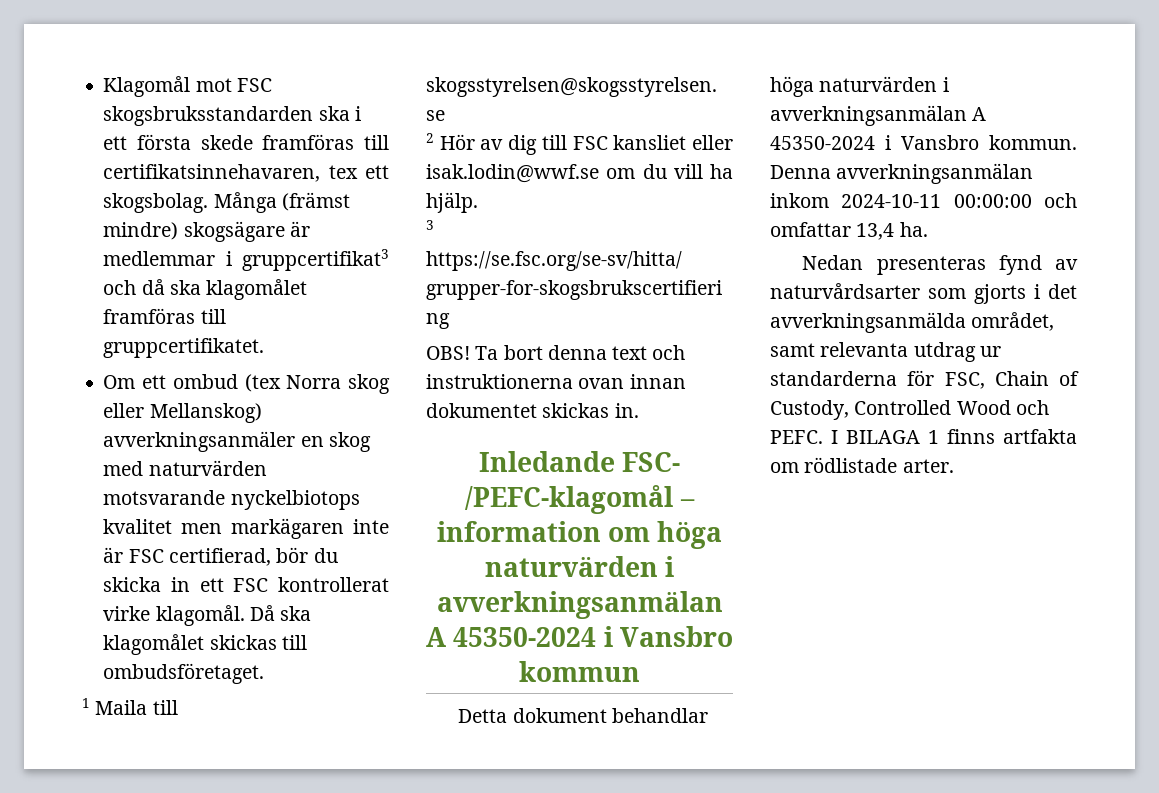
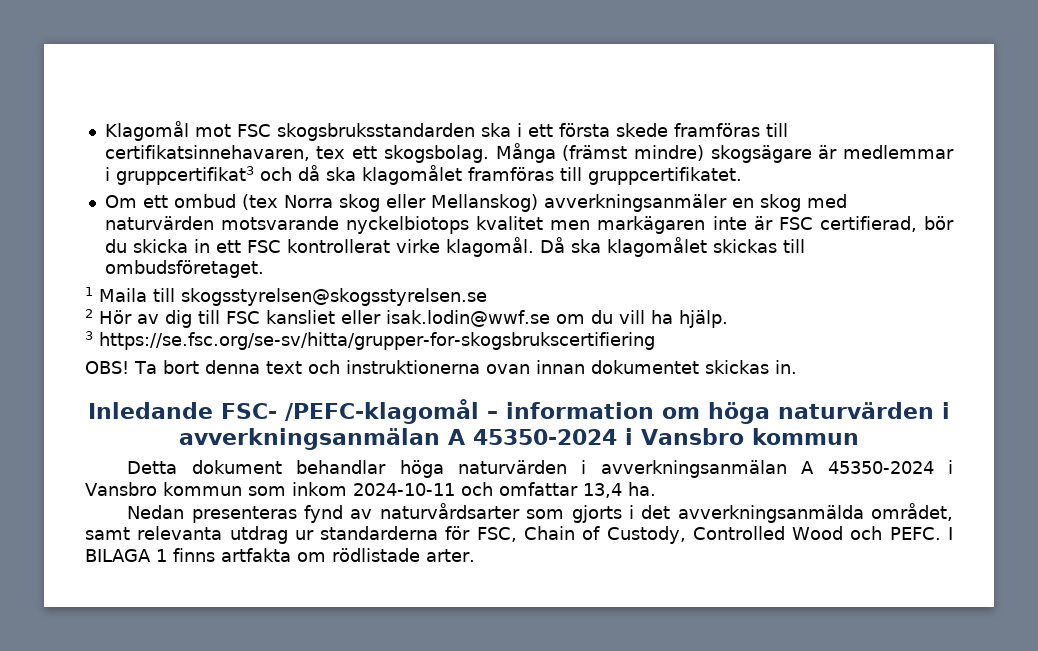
[989,135,1077,150] [770,163,1034,184] kommun. Denna avverkningsanmälan -> [162,482,286,496] kommun som
[953,194,1032,208] 00:00:00 -> (455, 489) none

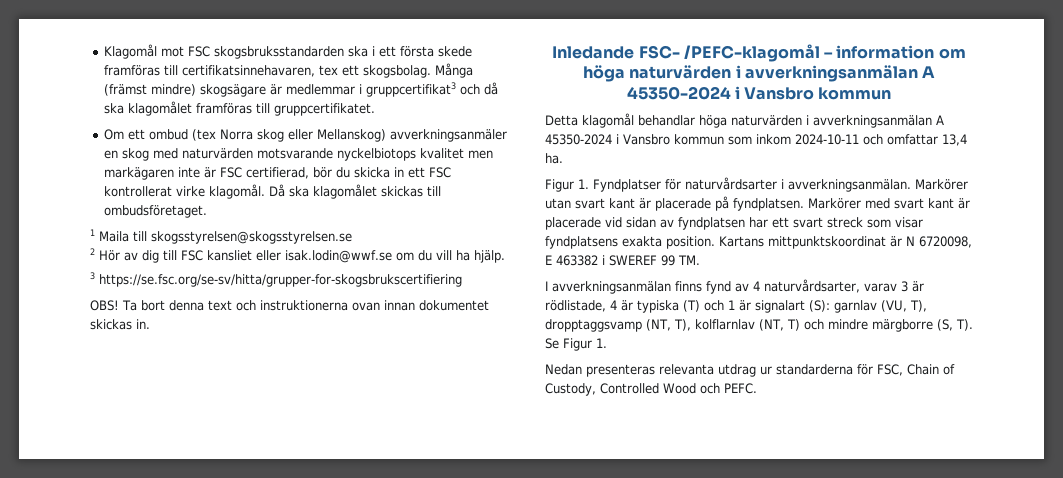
[191,460,282,474] dokument -> [582,113,634,128] klagomål
[127,503,953,523] [85,527,130,540] Nedan presenteras fynd av naturvårdsarter som gjorts i det avverkningsanmälda området, samt -> [545,177,968,192] [545,196,970,211] [545,217,923,230] [545,236,972,249] [545,255,700,266] [545,279,924,294] [545,300,927,313] [545,319,973,332] [545,338,607,351] [545,364,655,377] Figur 1. Fyndplatser för naturvårdsarter i avverkningsanmälan. Markörer utan svart kant är placerade på fyndplatsen. Markörer med svart kant är placerade vid sidan av fyndplatsen har ett svart streck som visar fyndplatsens exakta position. Kartans mittpunktskoordinat är N 6720098, E 463382 i SWEREF 99 TM. // I avverkningsanmälan finns fynd av 4 naturvårdsarter, varav 3 är rödlistade, 4 är typiska (T) och 1 är signalart (S): garnlav (VU, T), dropptaggsvamp (NT, T), kolflarnlav (NT, T) och mindre märgborre (S, T). Se Figur 1. // Nedan presenteras
[948,527,954,540] [85,548,475,562] I BILAGA 1 finns artfakta om rödlistade arter. -> (757, 388) none

